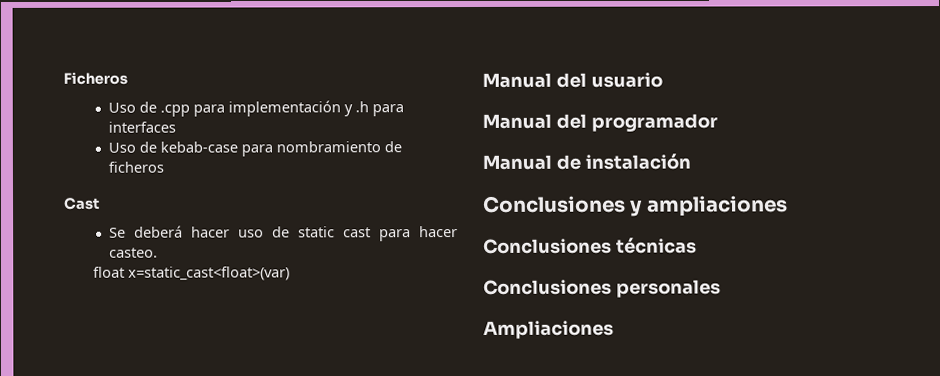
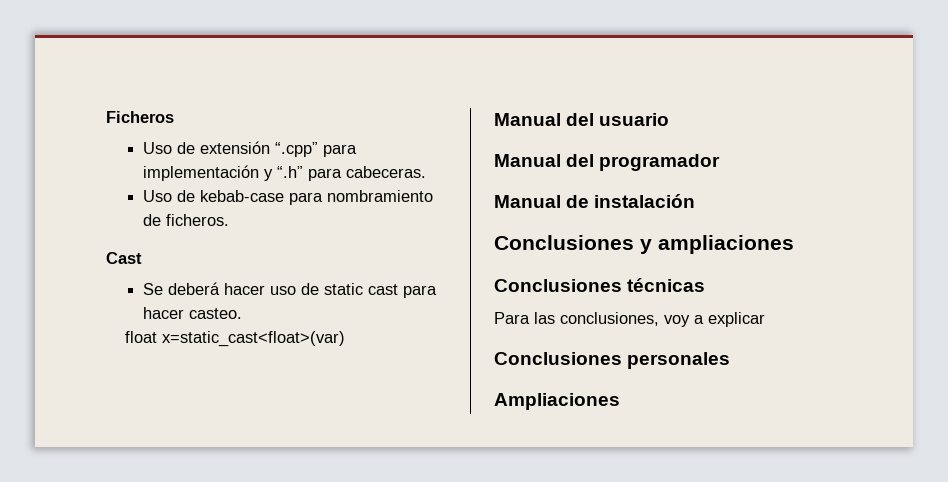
[159,104,190,117] .cpp -> [199,141,318,157] extensión “.cpp”
[354,101,404,117] [107,121,176,133] .h para interfaces -> [276,166,426,181] “.h” para cabeceras.
[107,161,164,173] ficheros -> [165,214,229,226] ficheros.
(697, 245) none -> [494,312,765,327] // Para las conclusiones, voy a explicar

